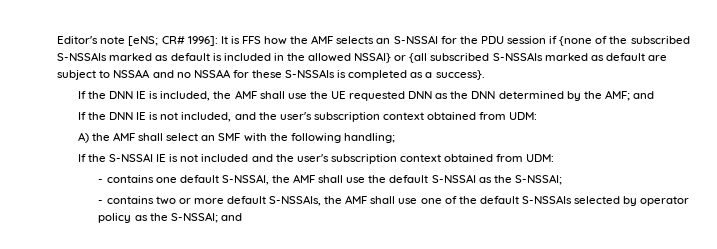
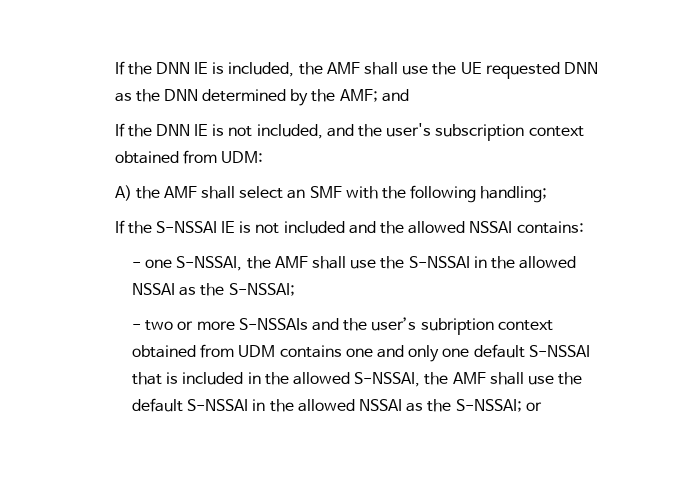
[57,35,690,46] [57,52,667,63] [57,69,485,80] Editor's note [eNS; CR# 1996]: It is FFS how the AMF selects an S-NSSAI for the PDU session if {none of the subscribed S-NSSAIs marked as default is included in the allowed NSSAI} or {all subscribed S-NSSAIs marked as default are subject to NSSAA and no NSSAA for these S-NSSAIs is completed as a success}. // -> (114, 68) none
[296,154,555,164] [98,175,219,183] user's subscription context obtained from UDM: // - contains one default -> [408,221,584,234] [132,256,577,271] [132,283,295,296] [132,317,553,335] [132,344,590,362] [132,372,350,385] allowed NSSAI contains: // - one S-NSSAI, the AMF shall use the S-NSSAI in the allowed NSSAI as the S-NSSAI; // - two or more S-NSSAIs and the user’s subription context obtained from UDM contains one and only one default S-NSSAI that is included in the allowed
[478,174,562,185] [98,195,690,206] [98,212,242,223] as the S-NSSAI; // - contains two or more default S-NSSAIs, the AMF shall use one of the default S-NSSAIs selected by operator policy as the S-NSSAI; and -> [252,399,542,412] in the allowed NSSAI as the S-NSSAI; or

